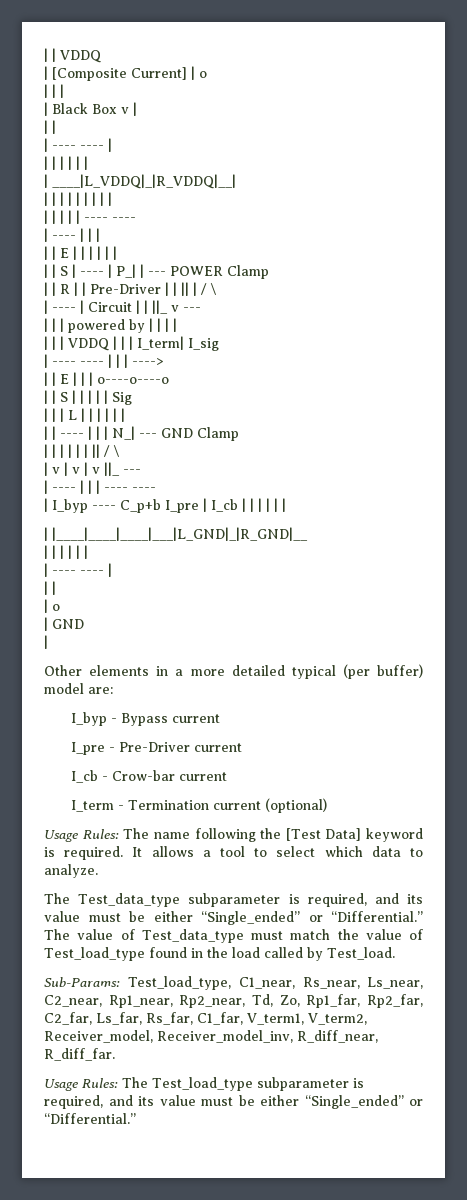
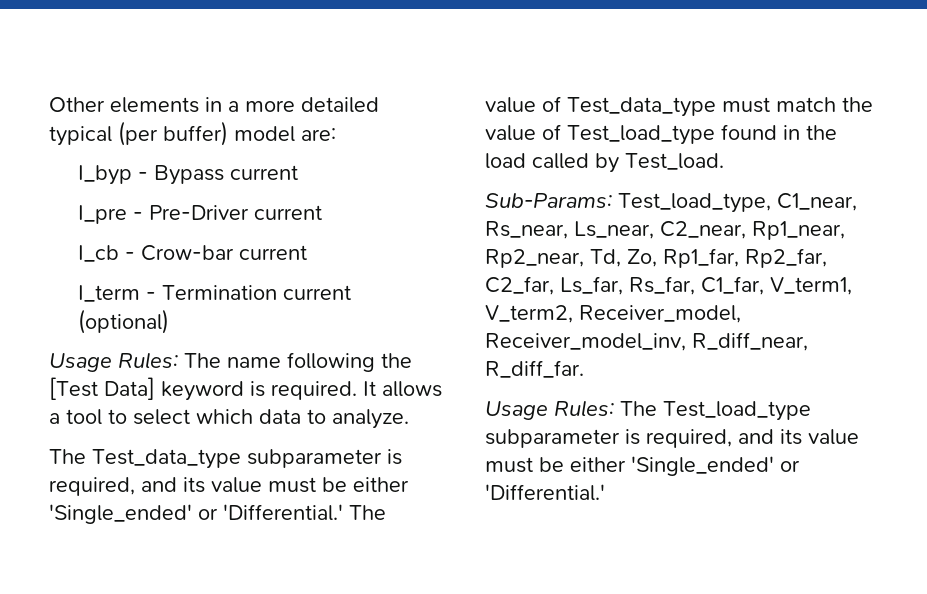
[44,48,101,63] [44,66,207,81] [44,84,64,98] [44,102,137,116] [44,120,56,134] [44,138,112,152] [44,156,88,170] [44,174,236,189] [44,192,112,206] [44,210,136,224] [44,228,100,242] [44,246,117,260] [44,264,269,279] [44,282,217,296] [44,300,201,314] [44,318,177,333] [44,336,219,351] [44,354,164,368] [44,372,169,386] [44,390,132,405] [44,408,125,422] [44,426,239,441] [44,444,120,458] [44,462,141,476] [44,480,156,494] [44,498,286,513] [44,527,308,541] [44,545,88,559] [44,563,112,577] [44,581,56,595] [44,599,60,613] [44,617,84,631] [44,635,48,649] | | VDDQ // | [Composite Current] | o // | | | // | Black Box v | // | | // | ---- ---- | // | | | | | | // | ____|L_VDDQ|_|R_VDDQ|__| // | | | | | | | | | // | | | | | ---- ---- // | ---- | | | // | | E | | | | | | // | | S | ---- | P_| | --- POWER Clamp // | | R | | Pre-Driver | | || | / \ // | ---- | Circuit | | ||_ v --- // | | | powered by | | | | // | | | VDDQ | | | I_term| I_sig // | ---- ---- | | | ----> // | | E | | | o----o----o // | | S | | | | | Sig // | | | L | | | | | | // | | ---- | | | N_| --- GND Clamp // | | | | | | || / \ // | v | v | v ||_ --- // | ---- | | | ---- ---- // | I_byp ---- C_p+b I_pre | I_cb | | | | | | // | |____|____|____|___|L_GND|_|R_GND|__ // | | | | | | // | ---- ---- | // | | // | o // | GND // | // -> (49, 104) none
[201,911,423,925] “Single_ended” or “Differential.” -> [49,504,343,524] 'Single_ended' or 'Differential.'
[304,1095,423,1109] [44,1113,136,1124] “Single_ended” or “Differential.” -> [631,456,800,476] [485,484,605,501] 'Single_ended' or 'Differential.'

